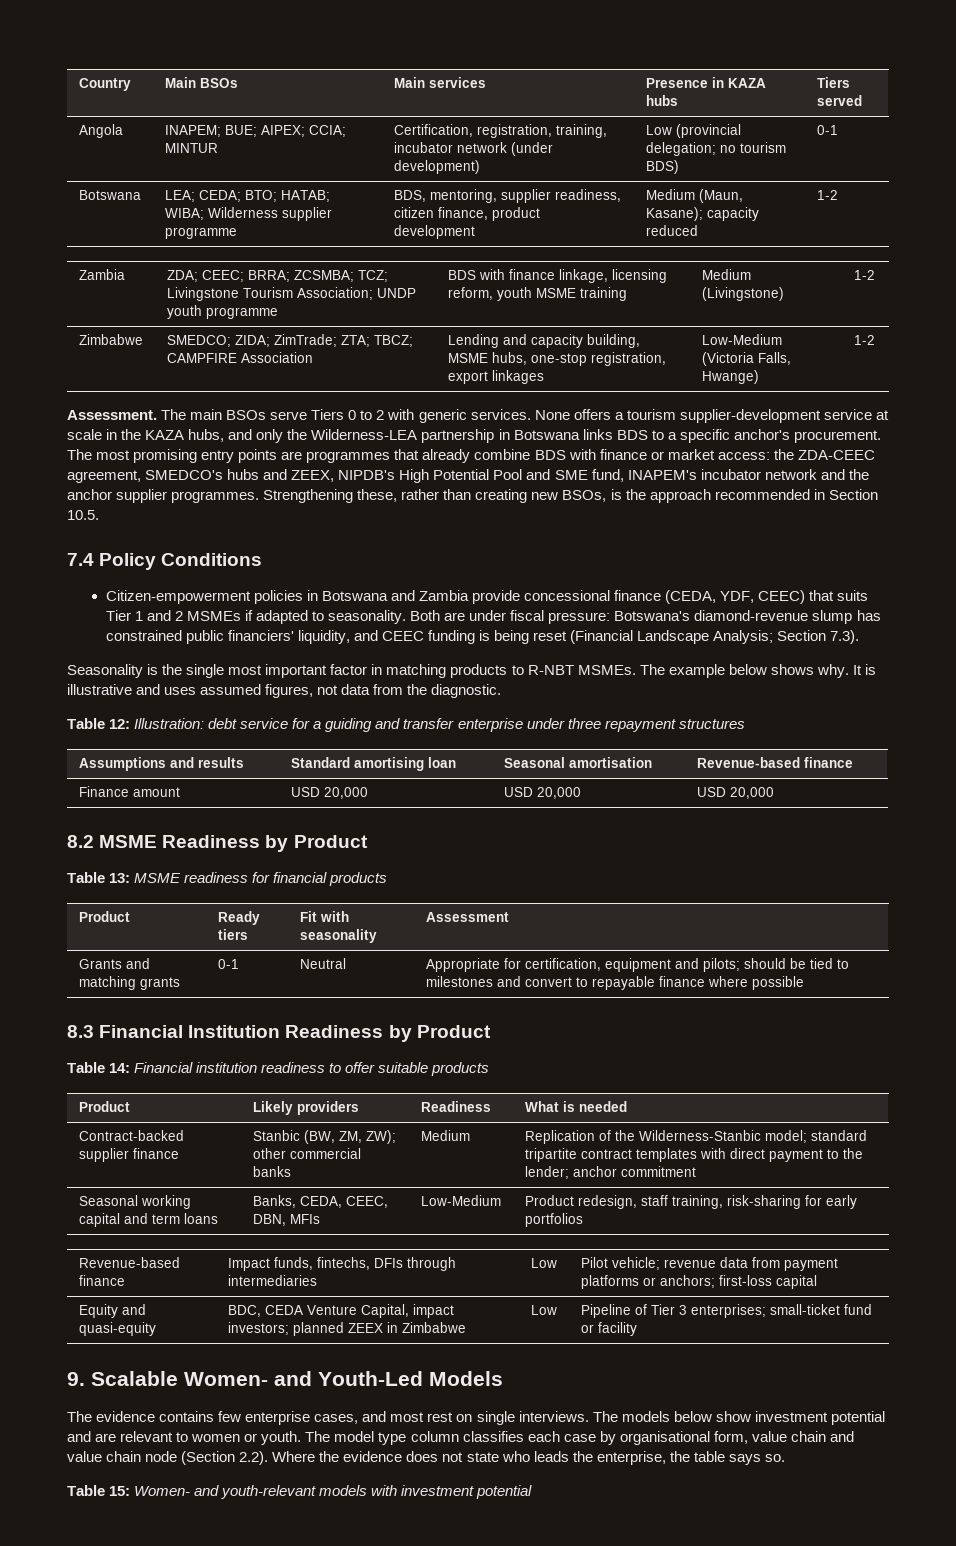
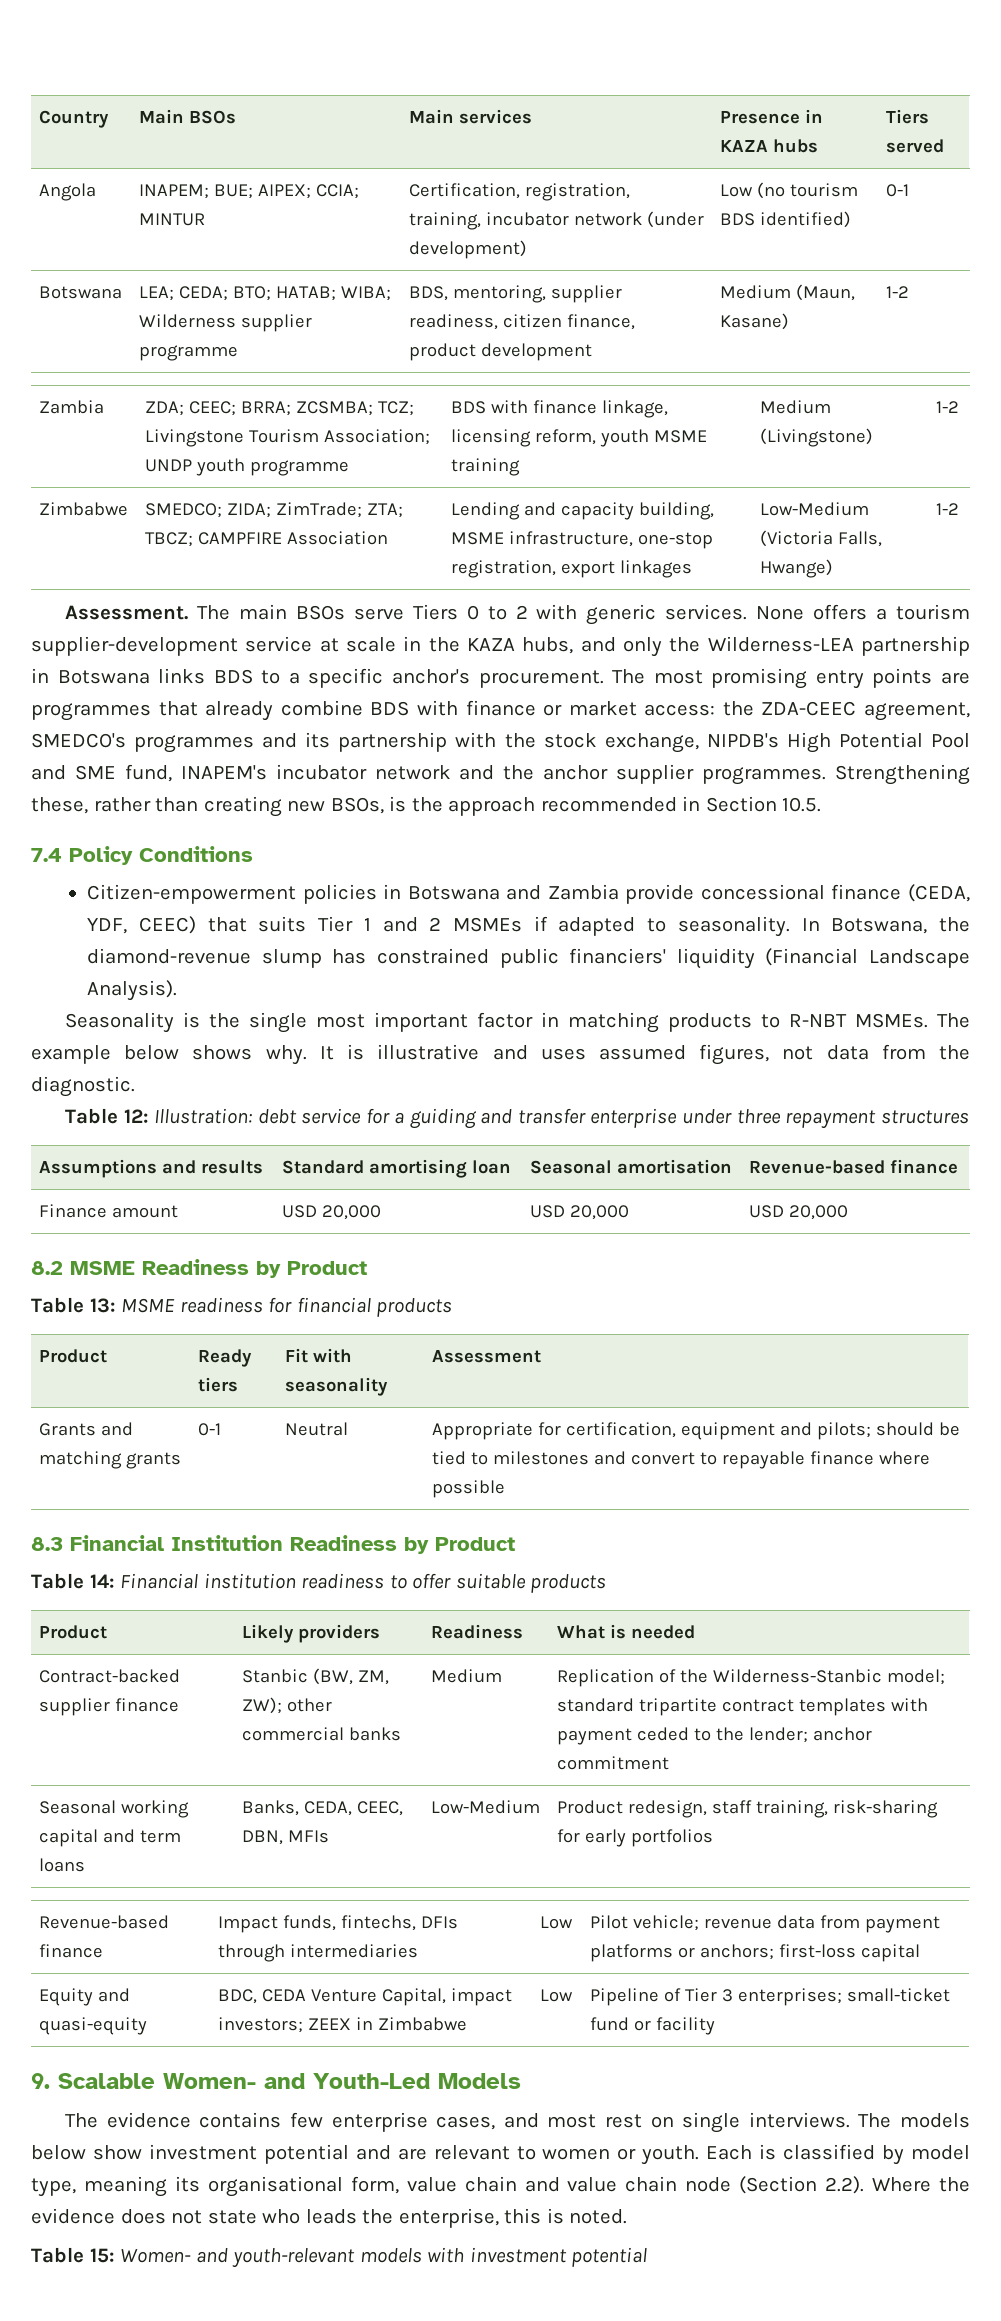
[675,124,741,138] [645,142,786,156] [645,160,679,174] (provincial delegation; no tourism BDS) -> [757,182,859,199] [720,211,852,228] (no tourism BDS identified)
[645,207,759,221] [645,225,698,236] Kasane); capacity reduced -> [720,313,790,330] Kasane)
[491,352,527,365] hubs, -> [509,531,634,547] infrastructure,
[227,469,335,482] hubs and ZEEX, -> [134,732,699,753] programmes and its partnership with the stock exchange,
[410,610,691,624] Both are under fiscal pressure: Botswana's -> [801,917,970,934] In Botswana, the
[297,630,860,644] liquidity, and CEEC funding is being reset (Financial Landscape Analysis; Section 7.3). -> [676,948,970,969] [87,980,178,1001] liquidity (Financial Landscape Analysis).
[729,1148,823,1162] direct payment -> [557,1727,690,1745] payment ceded
[292,1322,344,1336] planned -> (304, 2025) none
[305,1431,616,1445] The model type column classifies each case by -> [706,2144,970,2165] [31,2176,200,2197] Each is classified by model type, meaning its
[669,1451,785,1465] the table says so. -> [504,2208,628,2224] this is noted.

